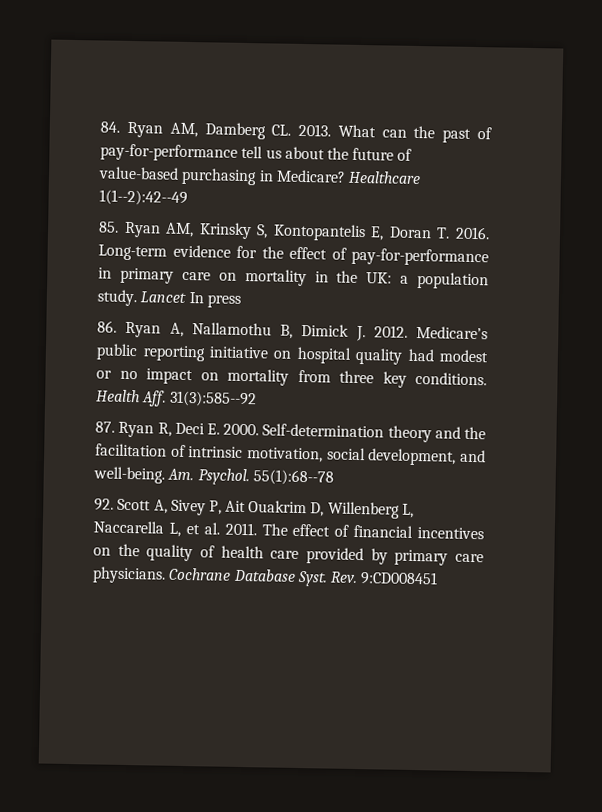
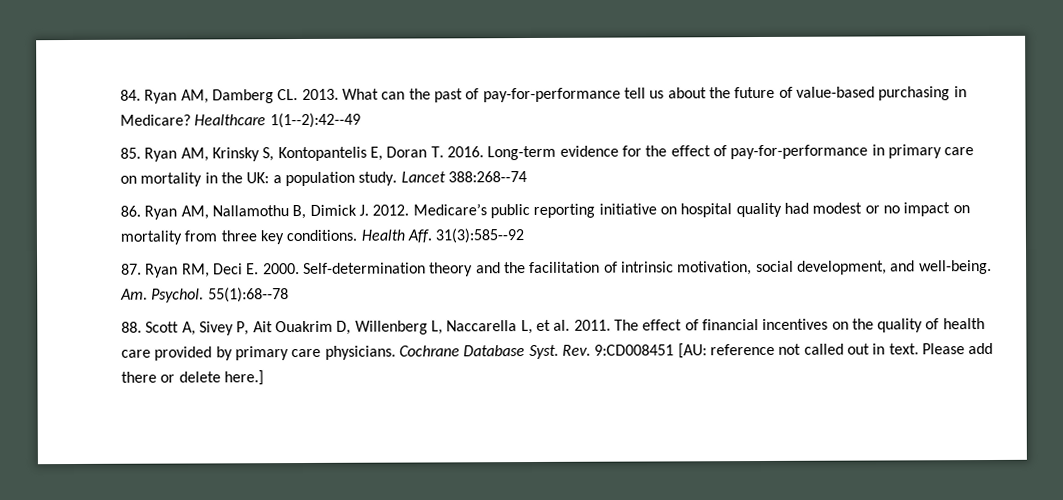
[188,292,241,308] In press -> [447,171,527,183] 388:268--74
[169,322,184,337] A, -> [180,205,209,220] AM,
[157,422,172,437] R, -> [181,263,210,278] RM,
[94,498,115,511] 92. -> [121,321,143,333] 88.
(439, 578) none -> [677,342,994,359] [121,370,265,386] [AU: reference not called out in text. Please add there or delete here.]

